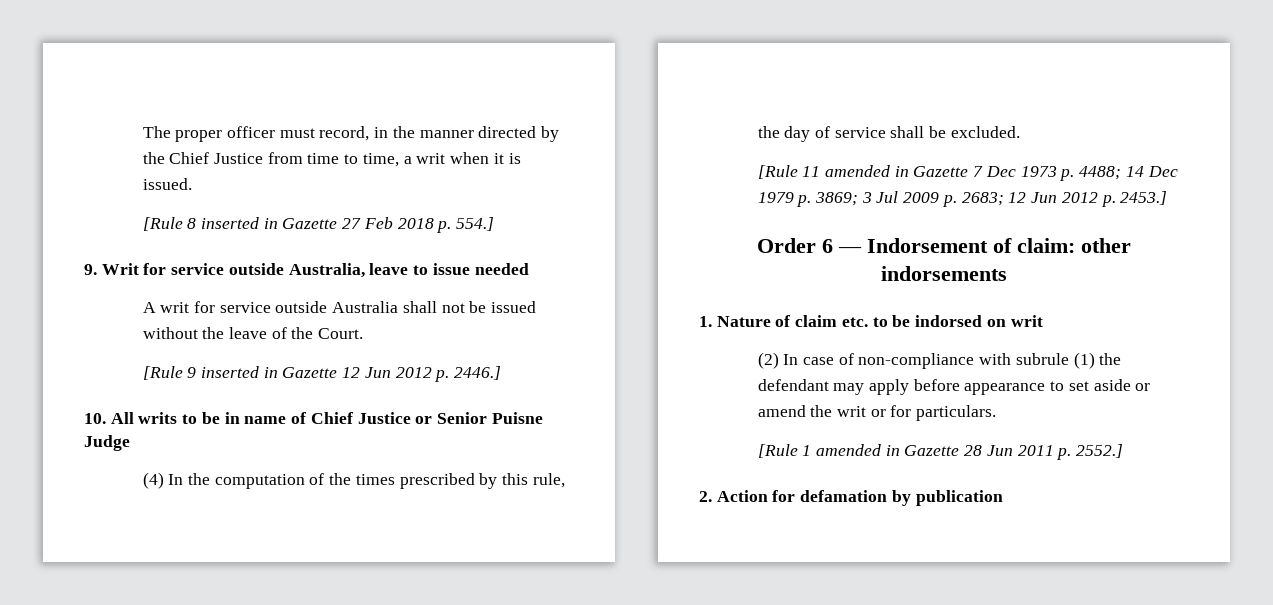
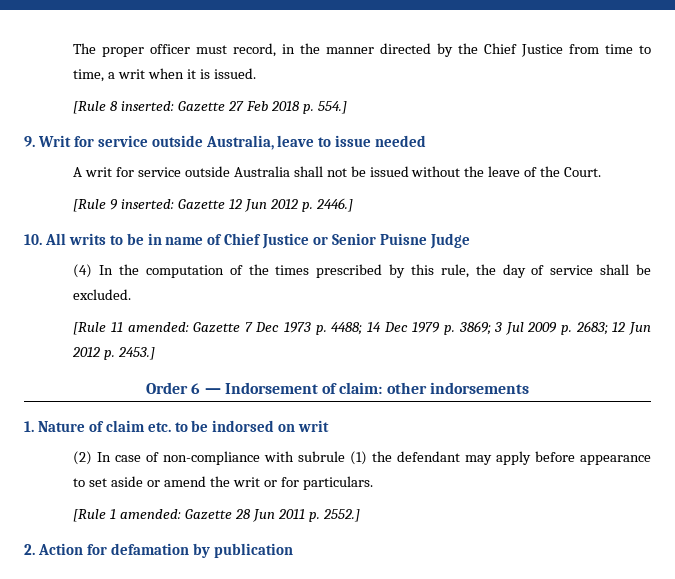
[201,217,278,229] inserted in -> [121,101,175,111] inserted:
[201,366,278,378] inserted in -> [121,199,175,209] inserted:
[825,165,909,177] amended in -> [127,322,189,332] amended:
[816,444,900,456] amended in -> [120,509,182,519] amended:

